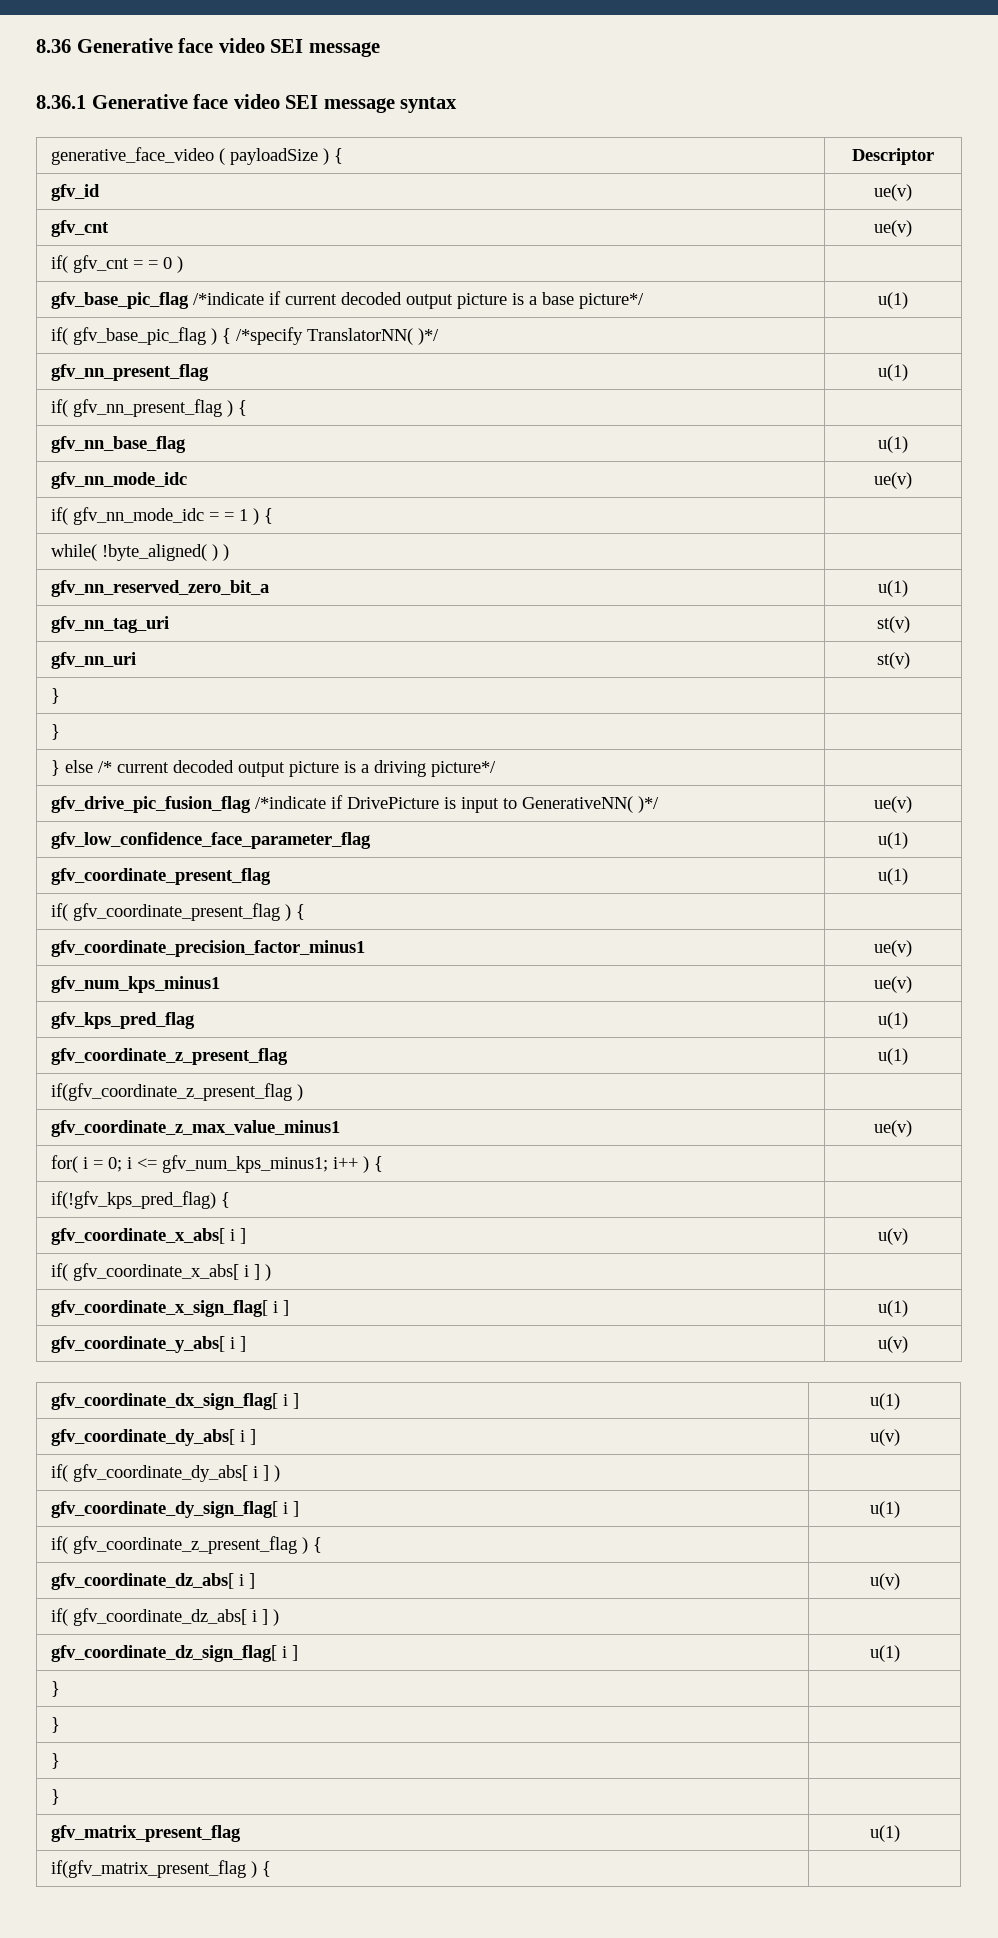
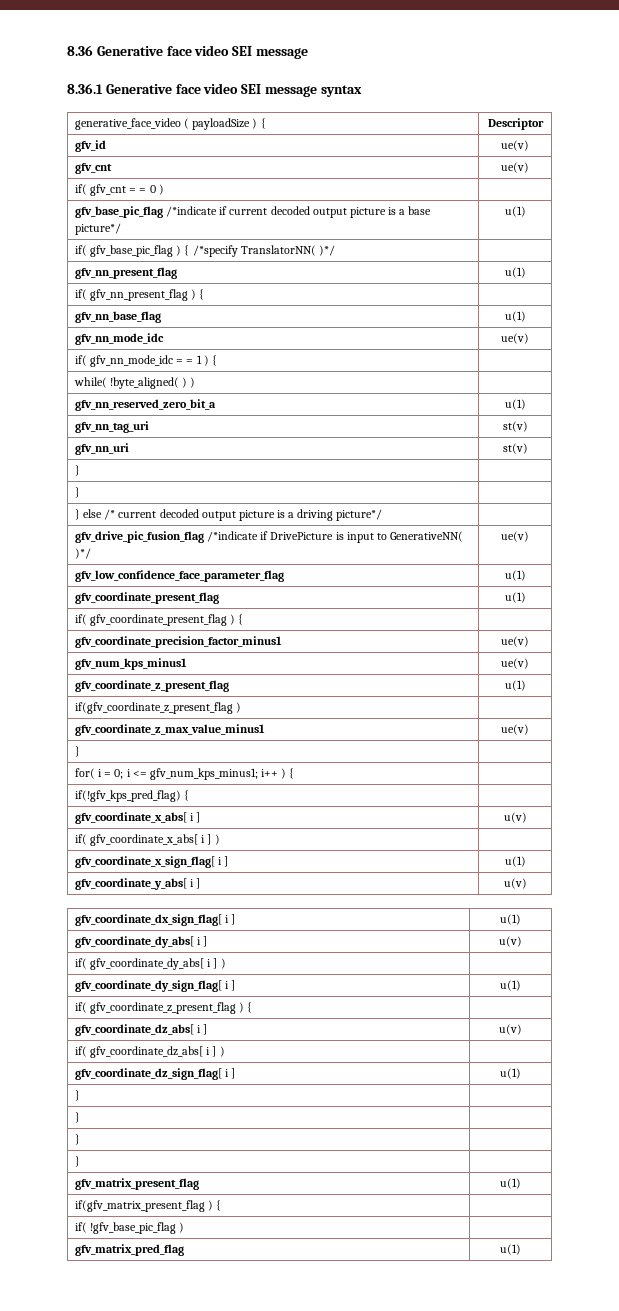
[50,1012,195,1029] [878,1012,908,1029] // gfv_kps_pred_flag | u(1) -> (529, 663) none
(912, 1128) none -> [75,746,81,757] // } |
(271, 1869) none -> [75,1222,185,1234] [75,1244,185,1256] [500,1244,521,1255] // if( !gfv_base_pic_flag ) | // gfv_matrix_pred_flag | u(1)

